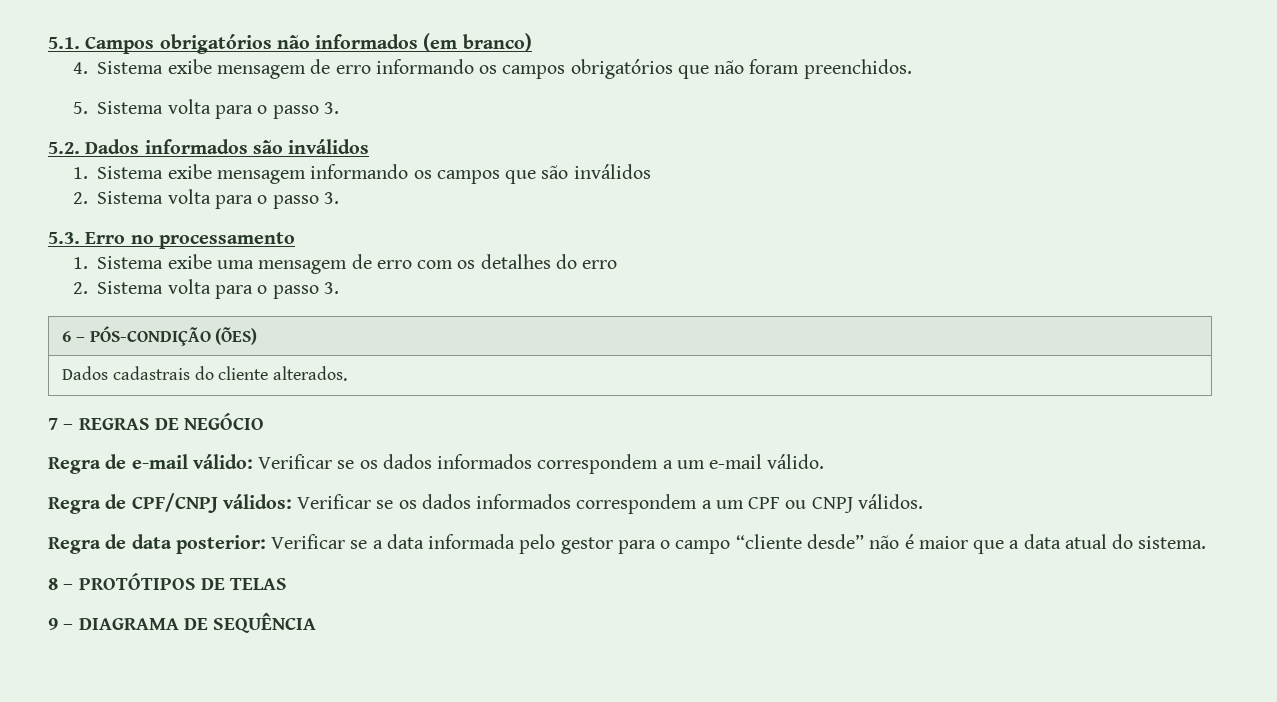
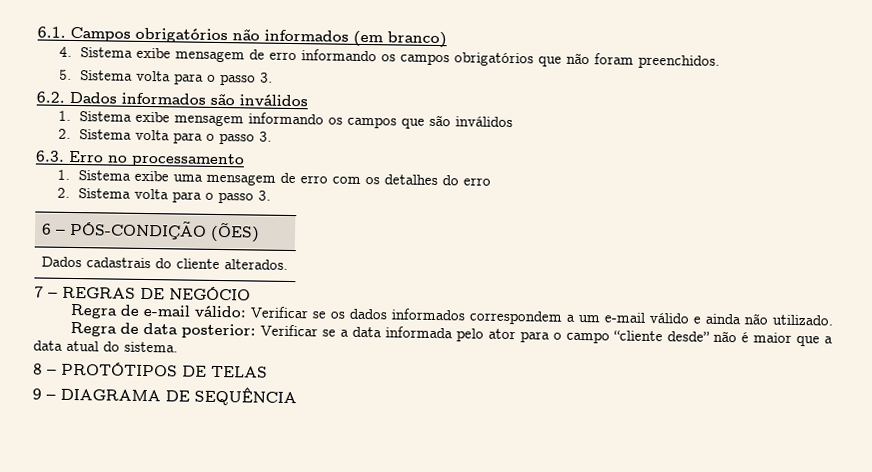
[48,37,80,49] 5.1. -> [37,26,66,38] 6.1.
[48,142,80,154] 5.2. -> [36,91,65,103] 6.2.
[48,232,80,244] 5.3. -> [35,150,65,162] 6.3.
[767,454,825,469] [48,493,923,514] válido. // Regra de CPF/CNPJ válidos: Verificar se os dados informados correspondem a um CPF ou CNPJ válidos. -> [648,312,833,326] válido e ainda não utilizado.
[560,537,613,554] gestor -> [487,328,516,340] ator

